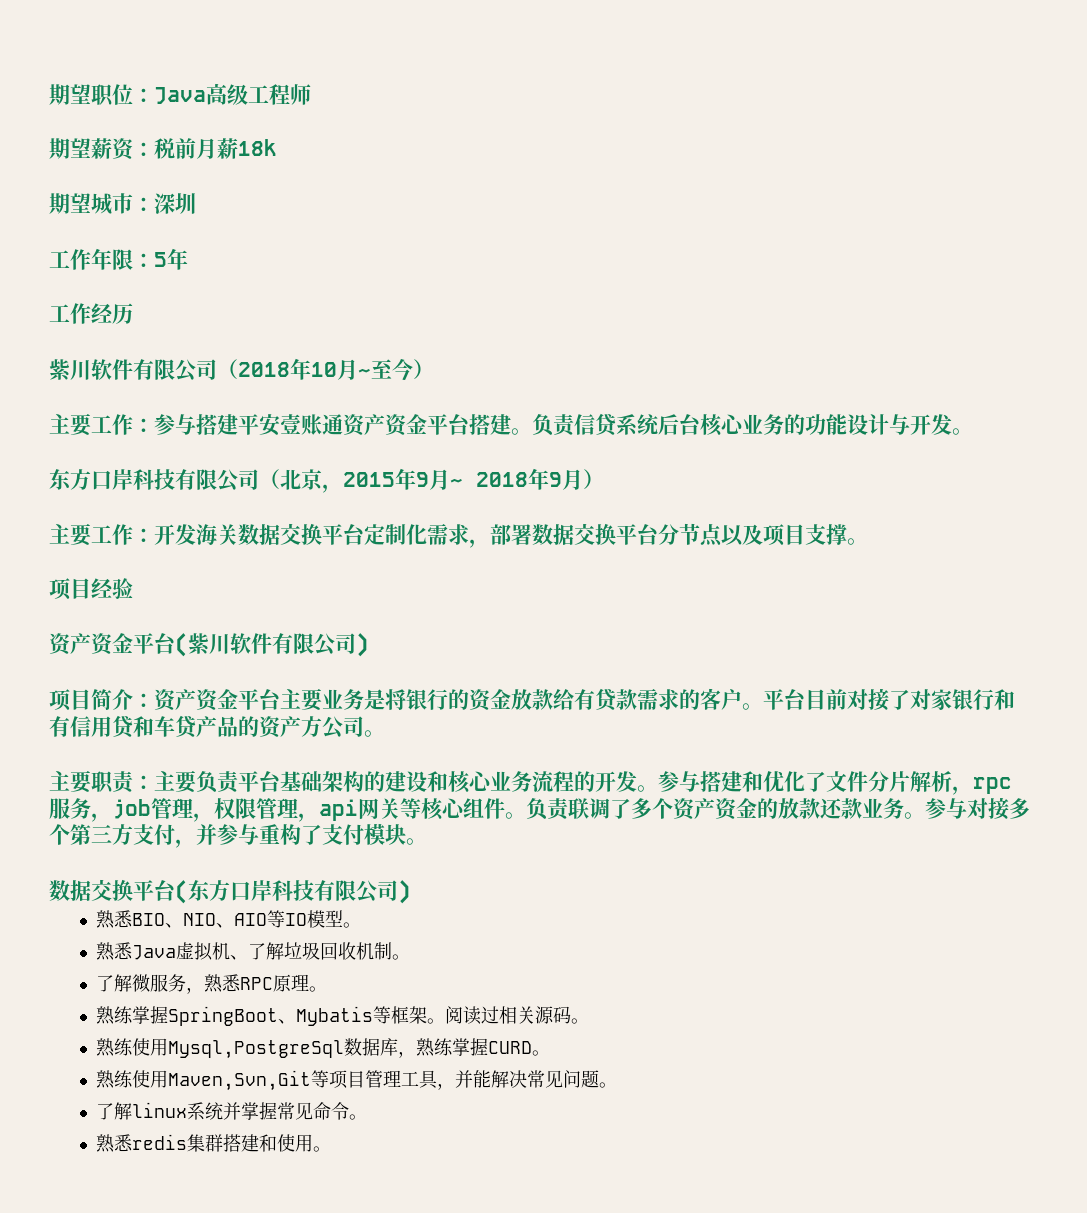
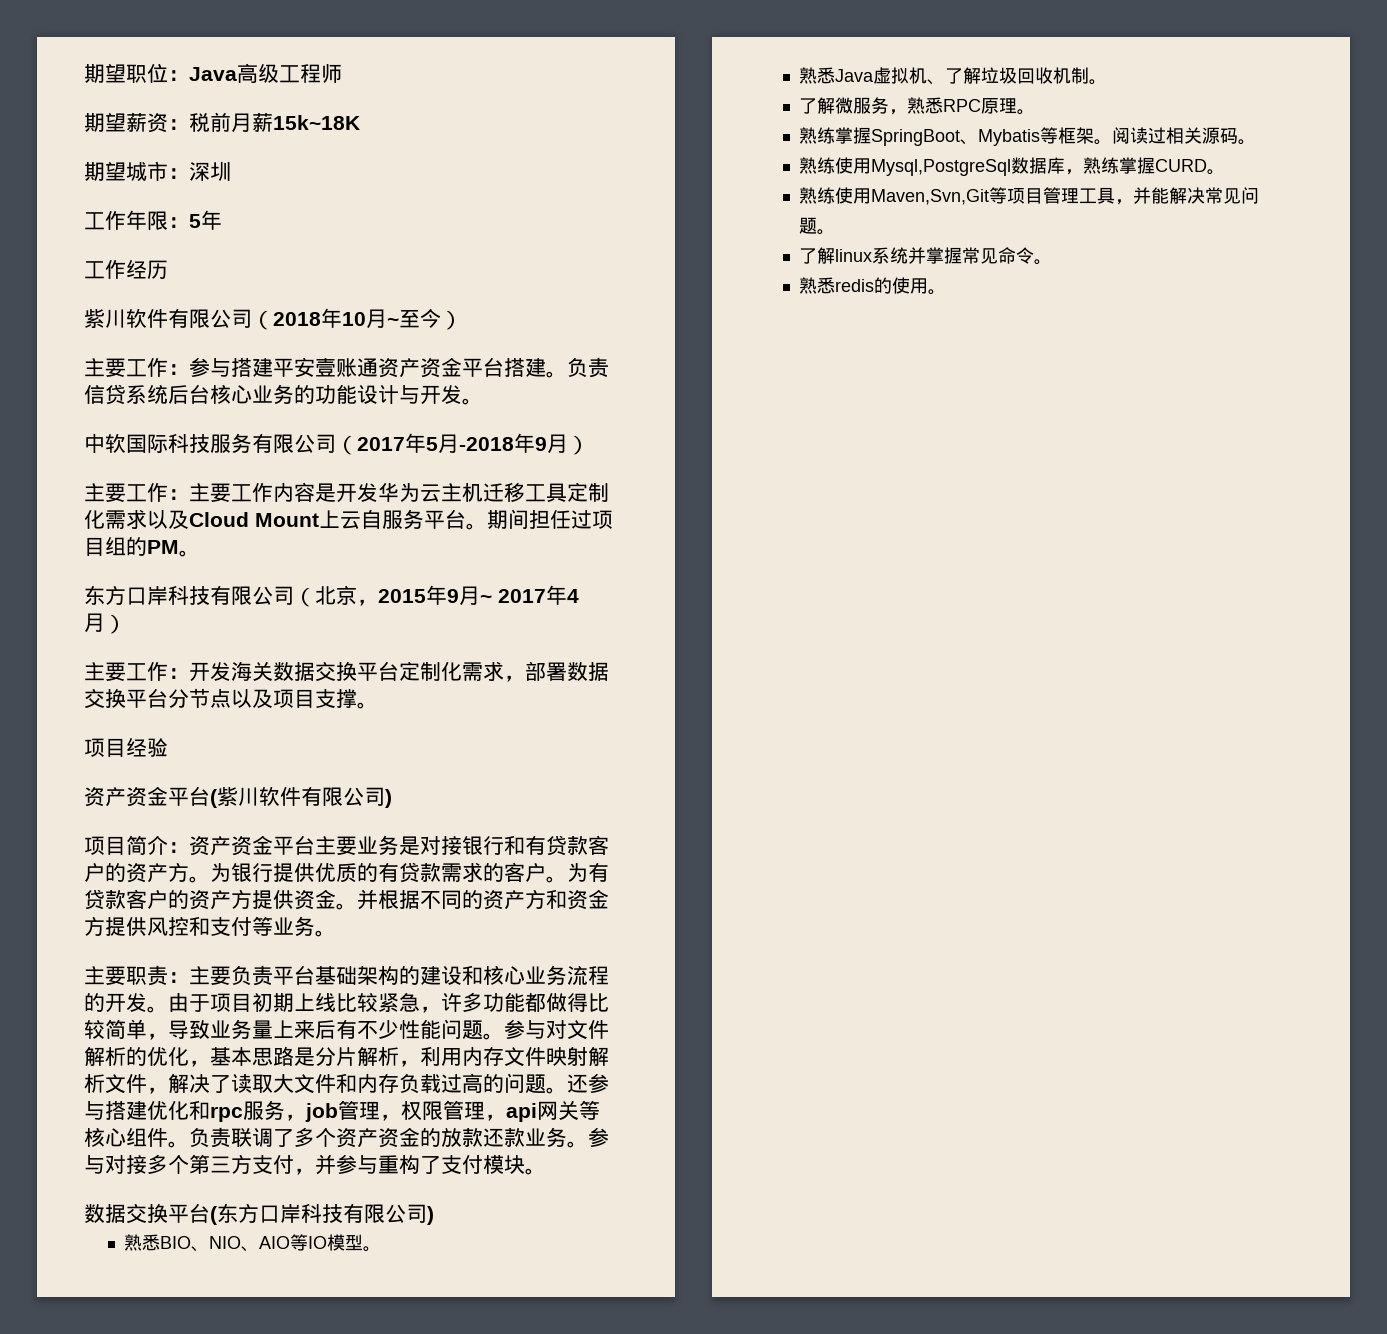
[238,139,277,156] 18k -> [273,115,360,130] 15k~18K
(973, 431) none -> [84,433,589,455] [84,482,609,503] [84,509,613,530] [84,537,200,557] // 中软国际科技服务有限公司（2017年5月-2018年9月） // 主要工作：主要工作内容是开发华为云主机迁移工具定制化需求以及Cloud Mount上云自服务平台。期间担任过项目组的PM。
[476,468,562,490] 2018年9 -> [498,585,579,605] 2017年4
[385,689,574,712] 将银行的资金放款给 -> [420,835,609,856] [84,862,378,883] 对接银行和有贷款客户的资产方。为银行提供优质的
[763,688,1015,711] [49,715,364,739] 平台目前对接了对家银行和有信用贷和车贷产品的资产方公司 -> [567,862,609,882] [84,889,609,910] [84,916,315,936] 为有贷款客户的资产方提供资金。并根据不同的资产方和资金方提供风控和支付等业务
[658,771,973,795] 参与搭建和优化了文件分片解析， -> [168,992,609,1013] [84,1019,609,1040] [84,1046,609,1067] [84,1073,609,1094] [84,1100,210,1120] 由于项目初期上线比较紧急，许多功能都做得比较简单，导致业务量上来后有不少性能问题。参与对文件解析的优化，基本思路是分片解析，利用内存文件映射解析文件，解决了读取大文件和内存负载过高的问题。还参与搭建优化和
[187,1134,278,1152] 集群搭建和 -> [874,277,893,294] 的

